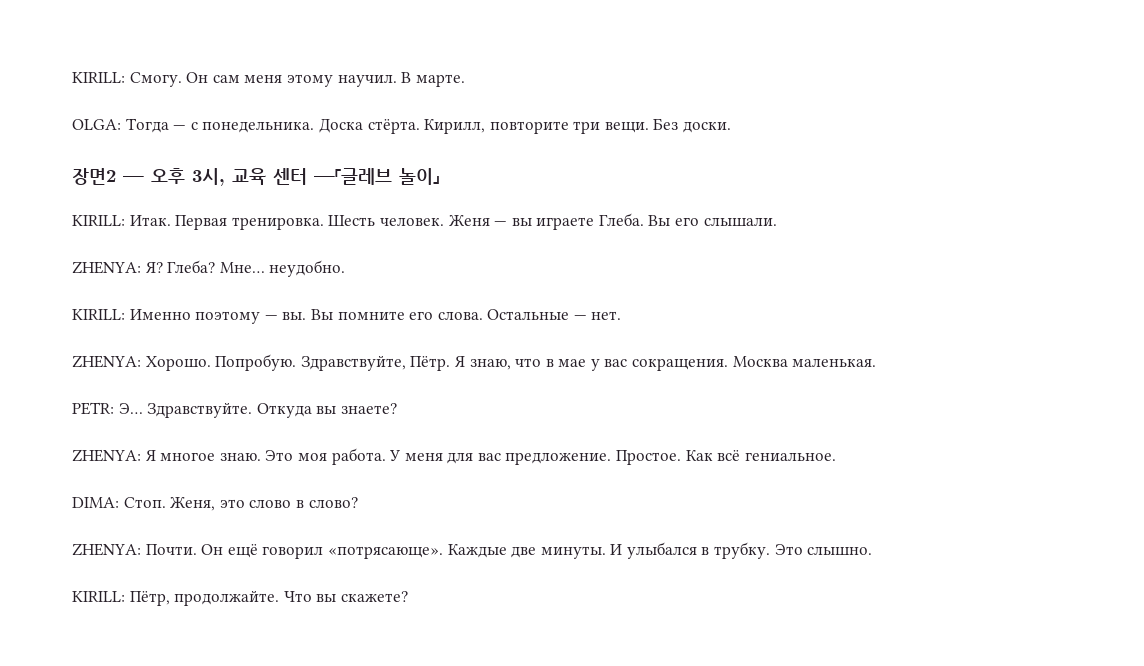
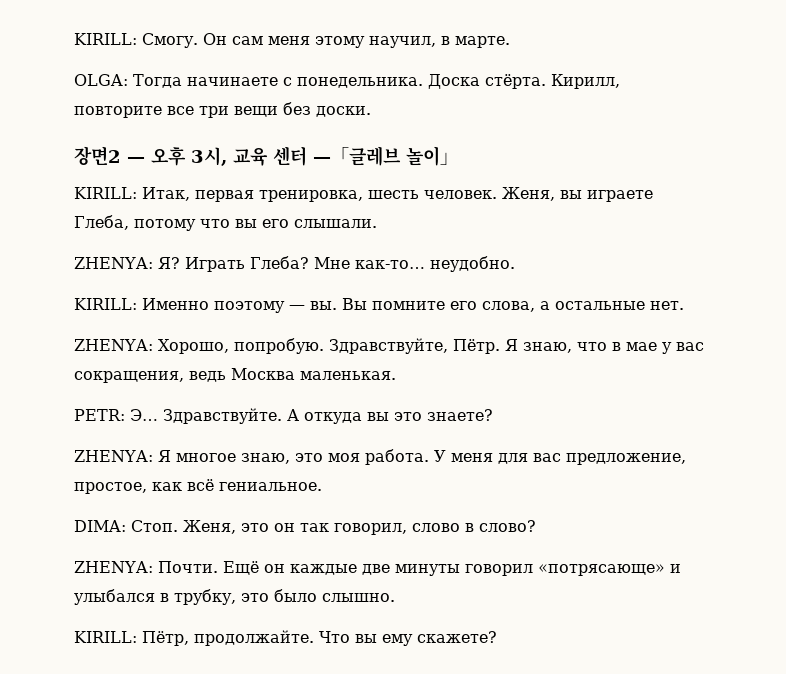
[337,72,412,87] научил. В -> [369,36,450,48] научил, в
[173,125,187,130] — -> [187,77,278,86] начинаете
[573,118,679,134] три вещи. Без -> [167,102,311,118] все три вещи без
[129,213,671,230] Итак. Первая тренировка. Шесть человек. Женя — вы играете Глеба. Вы -> [142,187,653,202] [74,215,257,231] Итак, первая тренировка, шесть человек. Женя, вы играете Глеба, потому что вы
[167,260,265,273] Глеба? Мне… -> [184,256,425,272] Играть Глеба? Мне как-то…
[437,309,587,320] слова. Остальные — -> [482,301,645,312] слова, а остальные
[145,354,297,371] Хорошо. Попробую. -> [157,338,324,354] Хорошо, попробую.
[632,358,729,371] сокращения. -> [74,371,226,383] сокращения, ведь
[256,403,337,418] Откуда вы -> [287,409,422,424] А откуда вы это
[219,450,294,461] знаю. Это -> [240,453,323,464] знаю, это
[505,450,713,465] предложение. Простое. Как -> [565,453,686,465] [74,482,182,494] предложение, простое, как
(245, 503) none -> [274,523,407,535] он так говорил,
[201,542,803,559] Он ещё говорил «потрясающе». Каждые две минуты. И улыбался в трубку. Это -> [222,561,681,576] [74,589,317,605] Ещё он каждые две минуты говорил «потрясающе» и улыбался в трубку, это было
(337, 598) none -> [382,634,413,646] ему

